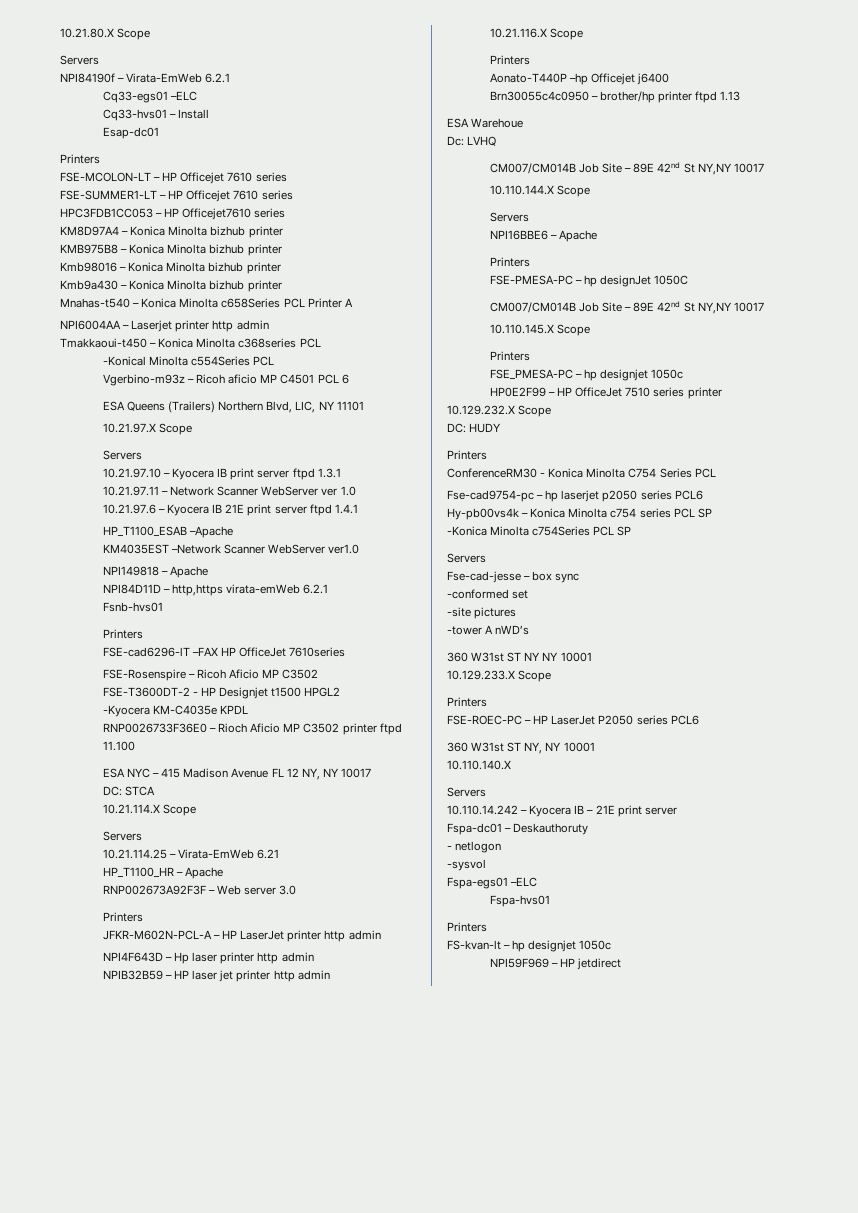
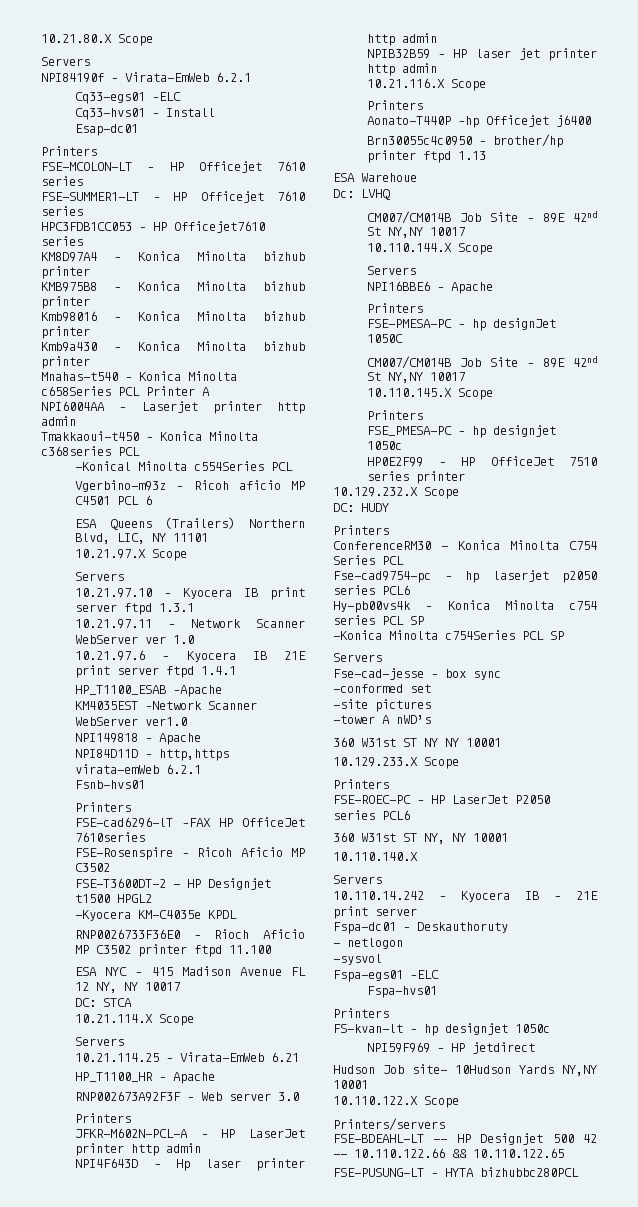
(622, 964) none -> [333,1064,597,1076] [333,1080,368,1089] [333,1096,459,1108] [333,1118,445,1131] [333,1133,597,1145] [333,1148,564,1158] [333,1167,579,1177] // Hudson Job site- 10Hudson Yards NY,NY 10001 // 10.110.122.X Scope // Printers/servers // FSE-BDEAHL-LT -- HP Designjet 500 42 -- 10.110.122.66 && 10.110.122.65 // FSE-PUSUNG-LT – HYTA bizhubbc280PCL

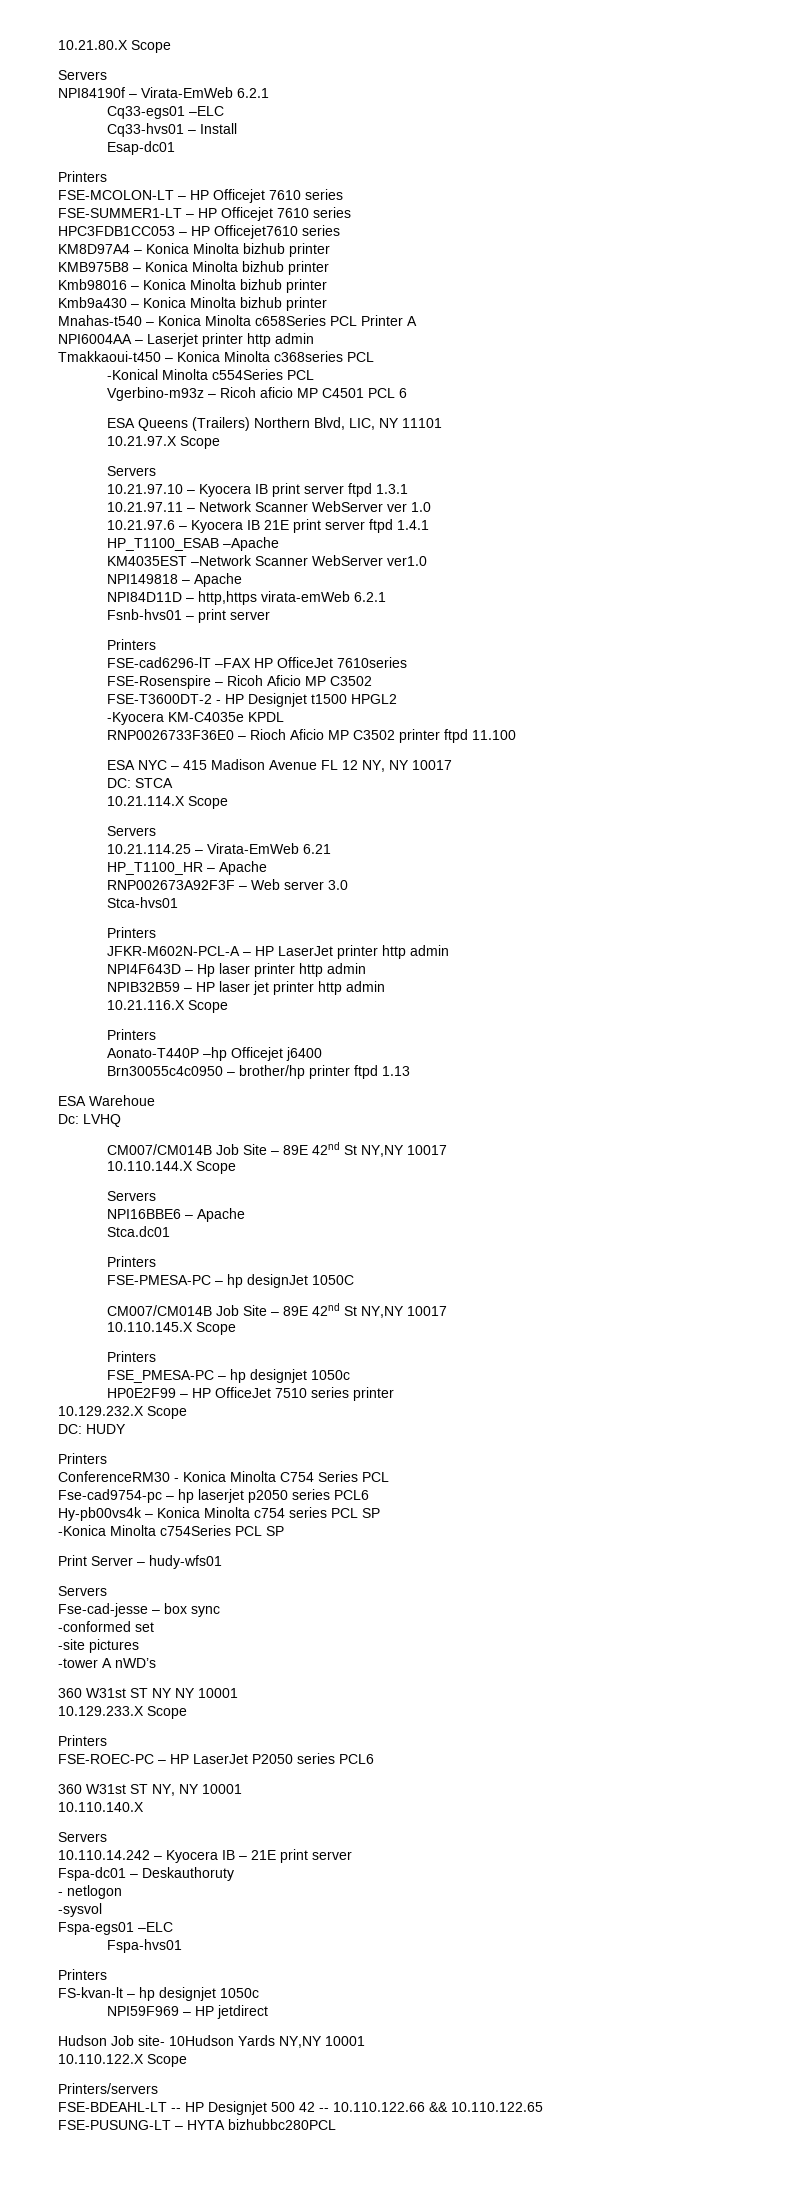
(146, 784) none -> [185,609,270,623] – print server
(300, 1096) none -> [106,897,178,908] // Stca-hvs01
(494, 288) none -> [106,1226,170,1237] // Stca.dc01
(564, 635) none -> [58,1555,222,1569] // Print Server – hudy-wfs01

